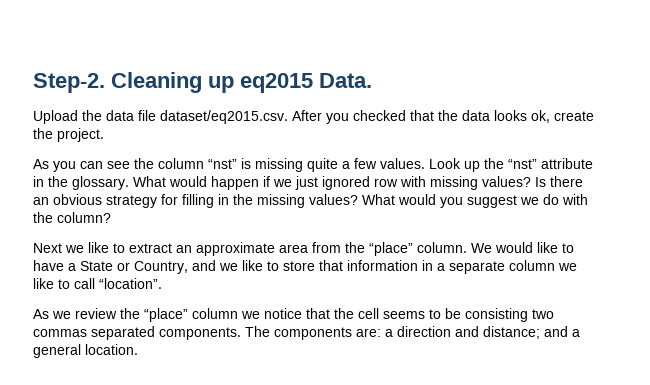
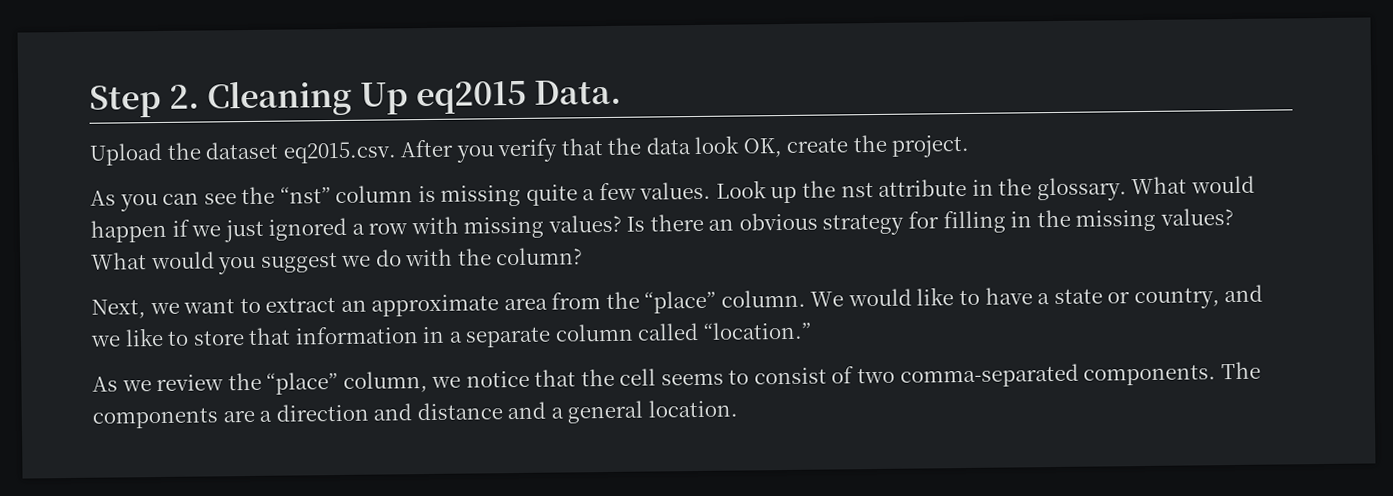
[33,72,234,93] Step-2. Cleaning up -> [89,79,408,118] Step 2. Cleaning Up
[106,110,288,124] data file dataset/eq2015.csv. -> [205,141,397,164] dataset eq2015.csv.
[353,110,406,121] checked -> [497,138,559,163] verify
[494,110,550,123] looks ok, -> [694,135,782,158] look OK,
[158,158,237,169] column “nst” -> [279,185,414,204] “nst” column
[508,159,537,169] “nst” -> [840,182,874,198] nst
(370, 183) none -> [351,223,365,235] a
[33,242,109,253] Next we like -> [91,298,236,319] Next, we want
[80,261,188,274] State or Country, -> [1053,287,1220,310] state or country,
[558,263,577,271] [33,278,162,289] we like to call “location”. -> [637,321,812,341] called “location.”
[192,308,238,319] column -> [342,371,428,393] column,
[445,308,554,322] [33,326,155,340] be consisting two commas separated -> [753,363,1079,388] consist of two comma-separated
[356,328,381,337] are: -> [222,409,255,423] are
[483,326,540,339] distance; -> [416,402,503,421] distance

